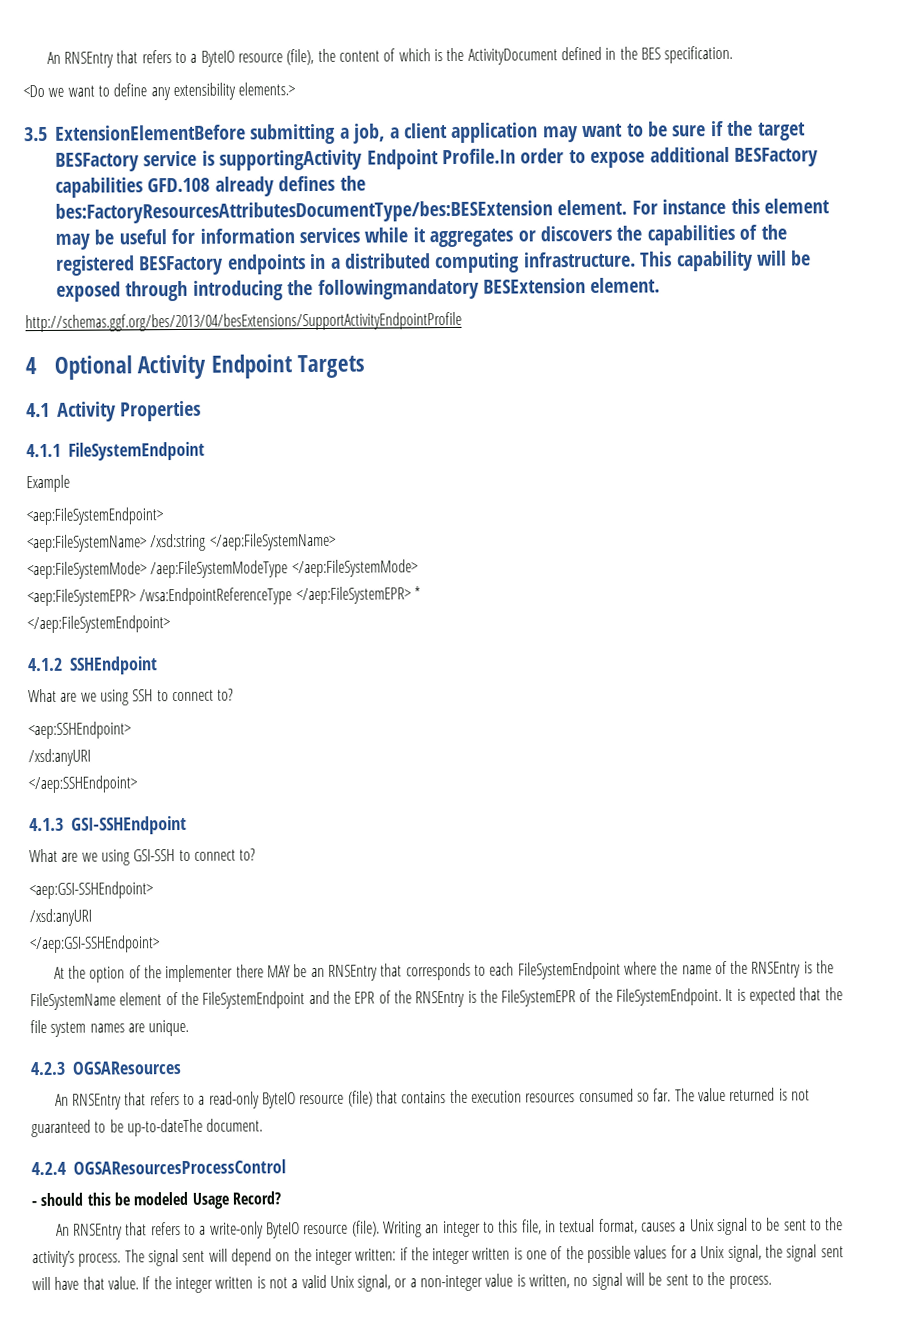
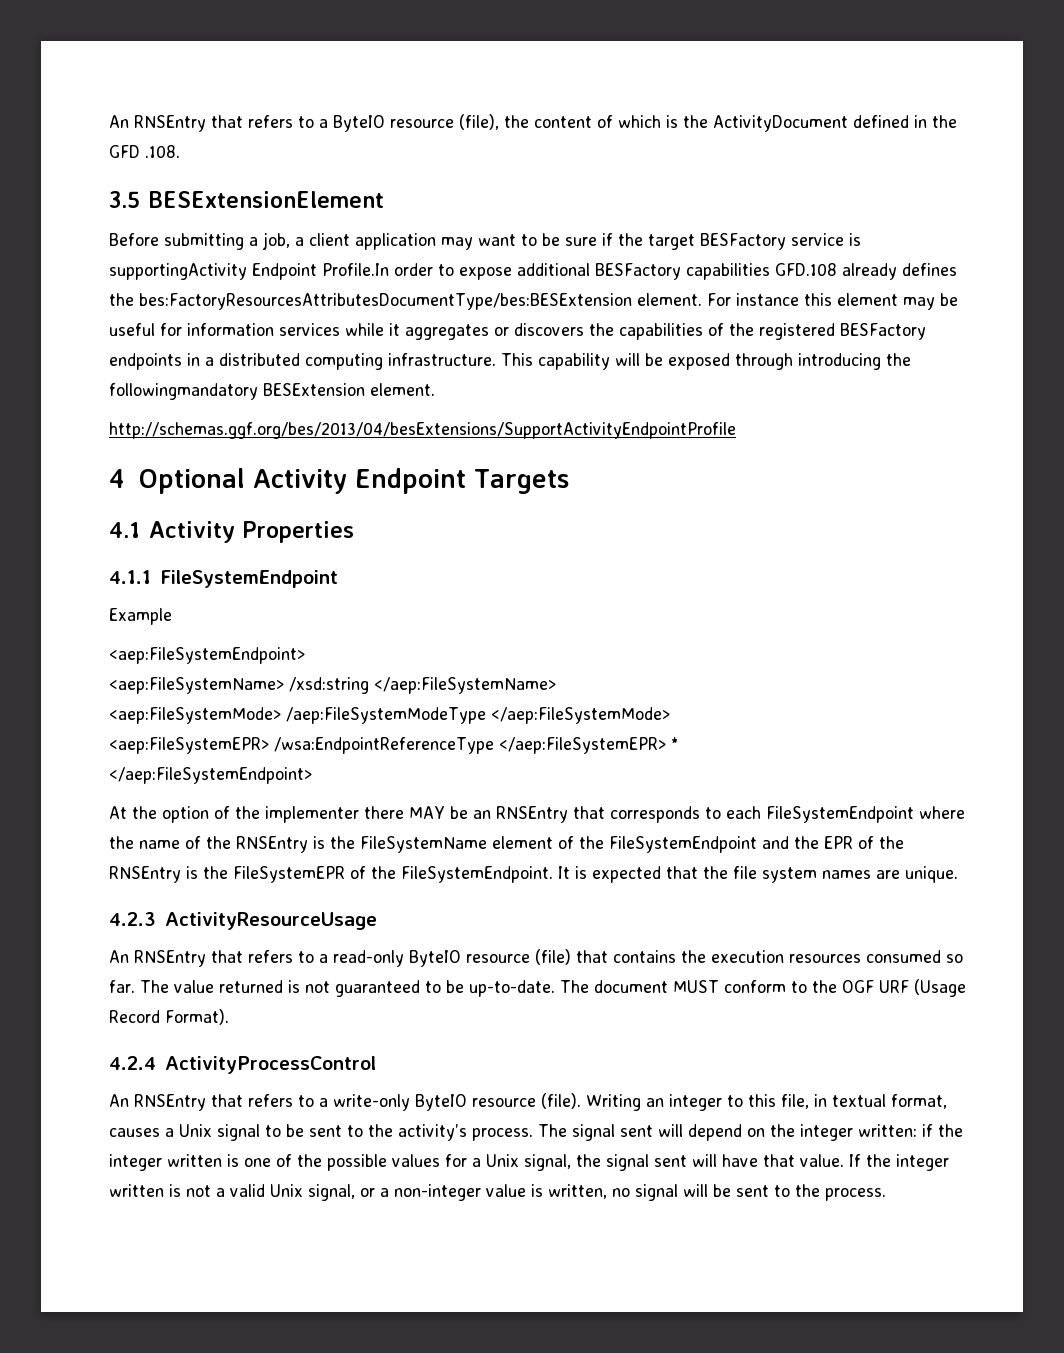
[640,45,734,64] [23,82,296,101] BES specification. // <Do we want to define any extensibility elements.> -> [109,145,180,158] GFD .108.
[55,124,246,141] ExtensionElementBefore -> [148,191,384,208] [109,233,159,246] BESExtensionElement // Before
[27,656,158,675] [28,688,235,706] [28,721,131,740] [28,748,91,767] [28,775,137,794] [29,815,187,835] [29,848,257,866] [29,881,153,900] [29,908,92,927] [29,935,160,954] // 4.1.2 SSHEndpoint // What are we using SSH to connect to? // <aep:SSHEndpoint> // /xsd:anyURI // </aep:SSHEndpoint> // 4.1.3 GSI-SSHEndpoint // What are we using GSI-SSH to connect to? // <aep:GSI-SSHEndpoint> // /xsd:anyURI // </aep:GSI-SSHEndpoint> -> (312, 775) none
[72,1061,182,1075] OGSAResources -> [164,912,377,930] ActivityResourceUsage
[126,1118,264,1137] [31,1159,286,1176] [31,1191,281,1209] up-to-dateThe document. // 4.2.4 OGSAResourcesProcessControl // - should this be modeled Usage Record? -> [469,979,966,997] [109,1009,229,1025] [109,1056,376,1074] up-to-date. The document MUST conform to the OGF URF (Usage Record Format). // 4.2.4 ActivityProcessControl

